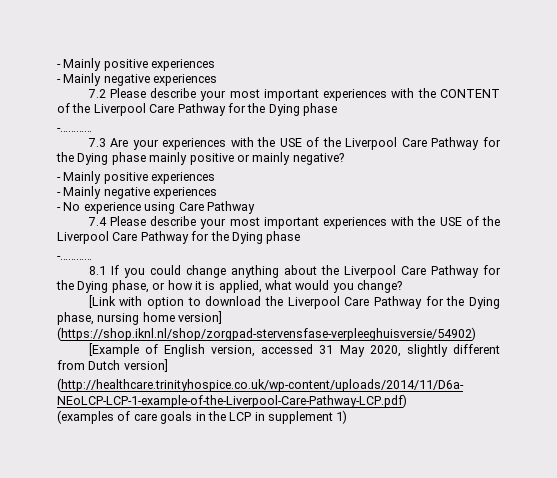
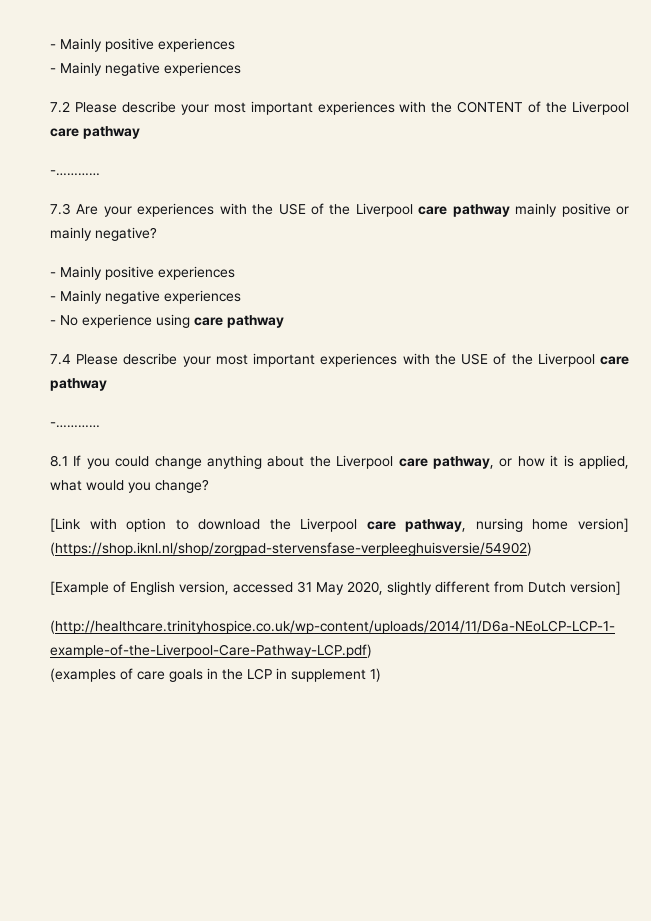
[149,103,337,116] Care Pathway for the Dying phase -> [50,126,140,139] care pathway
[401,137,502,150] [56,152,146,165] Care Pathway for the Dying phase -> [418,204,510,217] care pathway
[178,201,255,214] Care Pathway -> [194,315,284,328] care pathway
[112,231,301,244] Care Pathway for the Dying phase -> [600,356,629,365] [50,378,107,391] care pathway
[400,265,501,278] [56,280,149,293] Care Pathway for the Dying phase, -> [398,456,494,469] care pathway,
[344,296,500,309] [57,312,94,325] Care Pathway for the Dying phase, -> [366,519,467,532] care pathway,

